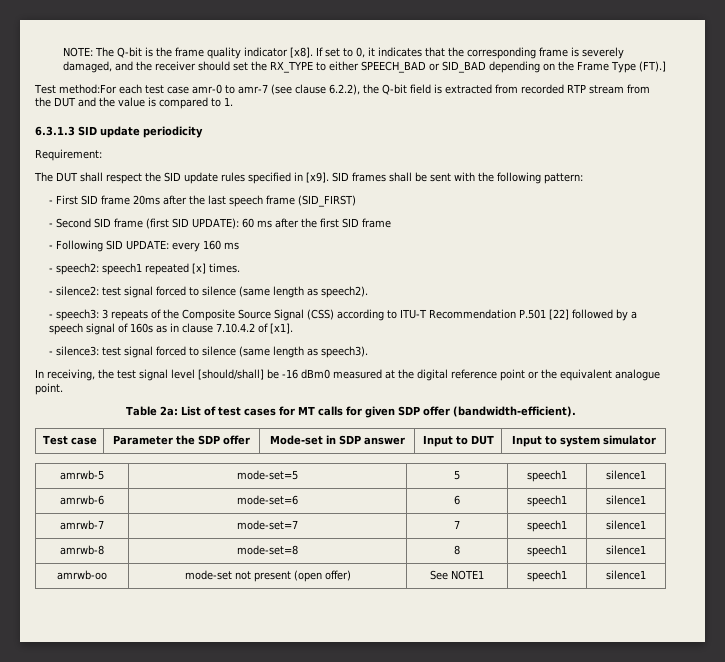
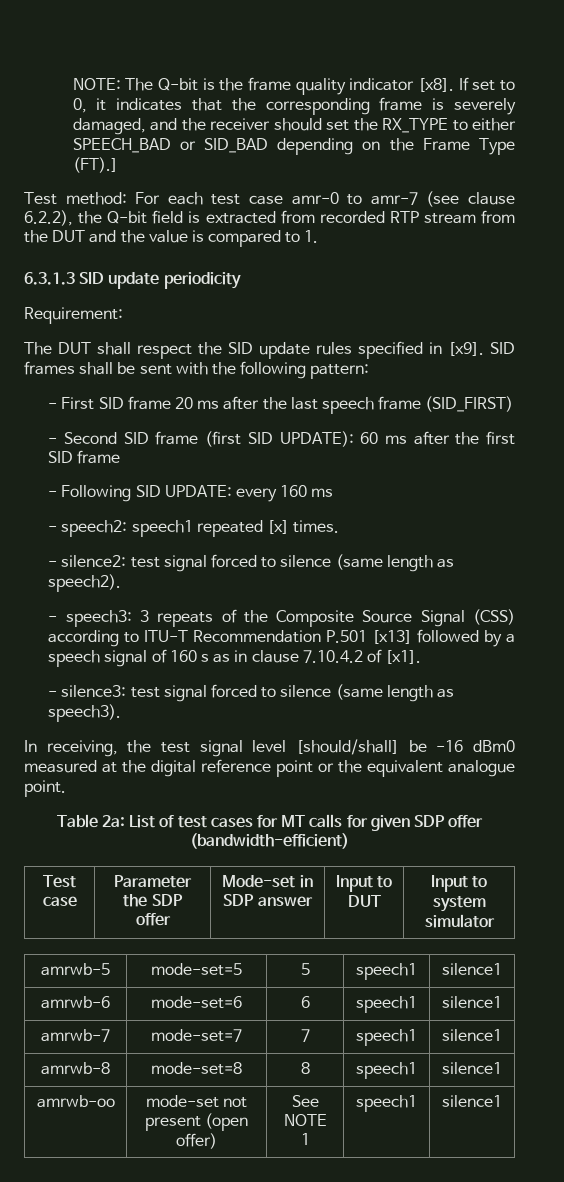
[58,84,117,94] method:For -> [65,192,161,205] method: For
[132,195,160,205] 20ms -> [175,397,220,409] 20 ms
[548,309,569,320] [22] -> [372,630,413,644] [x13]
[129,323,153,333] 160s -> [169,650,210,662] 160 s
[452,406,576,417] (bandwidth-efficient). -> [190,833,349,849] (bandwidth-efficient)
[451,570,484,580] NOTE1 -> [283,1114,327,1126] [300,1133,310,1145] NOTE 1

